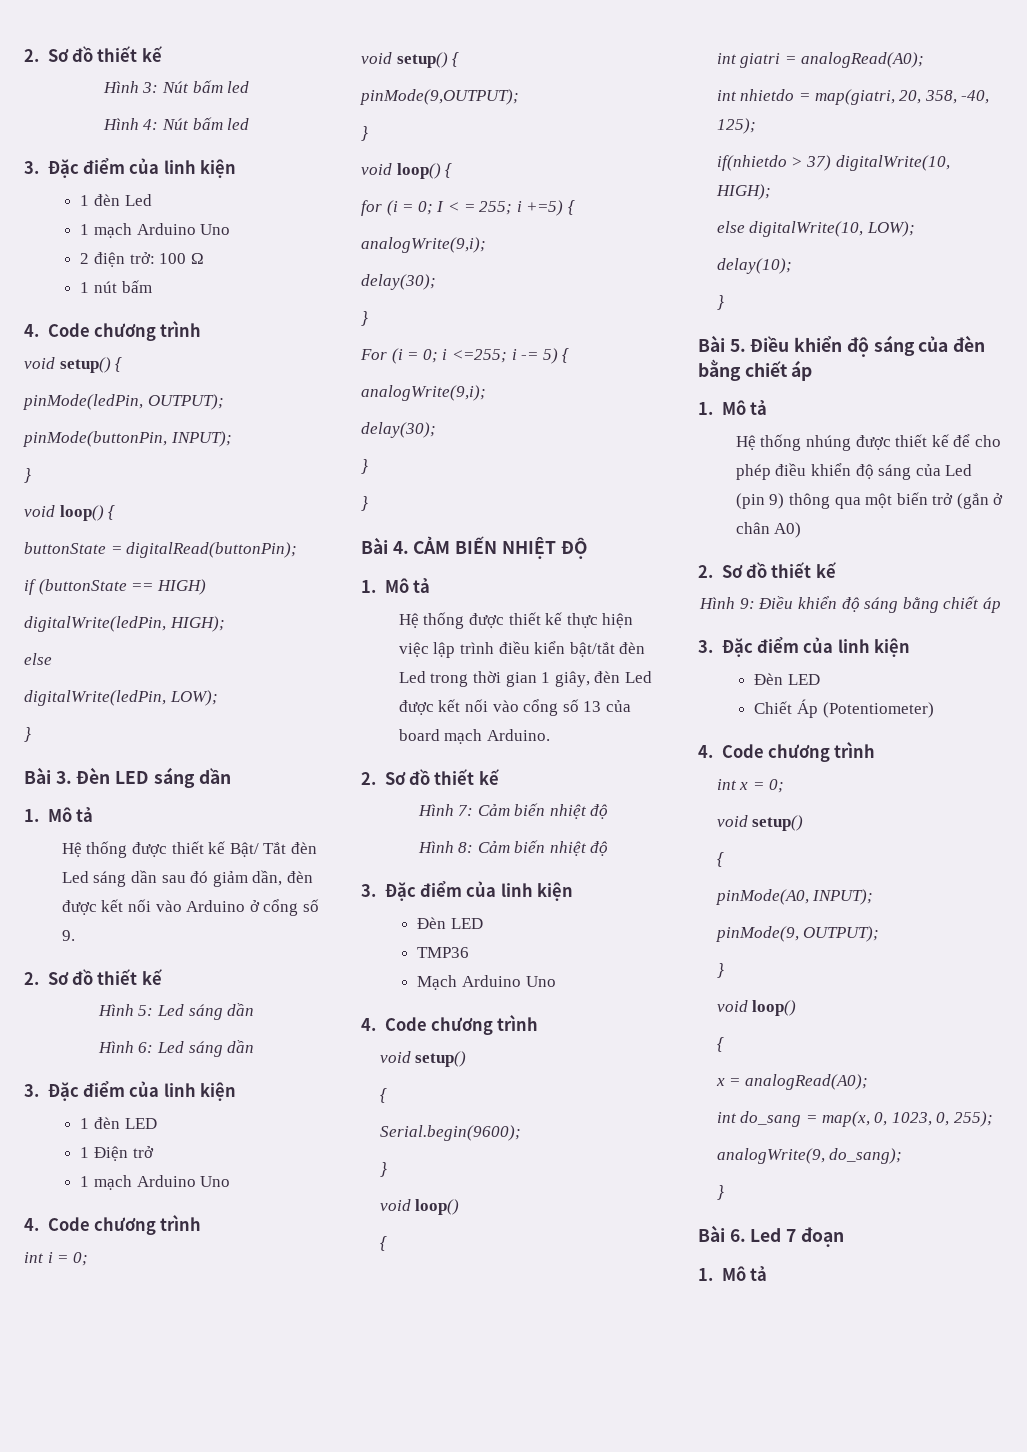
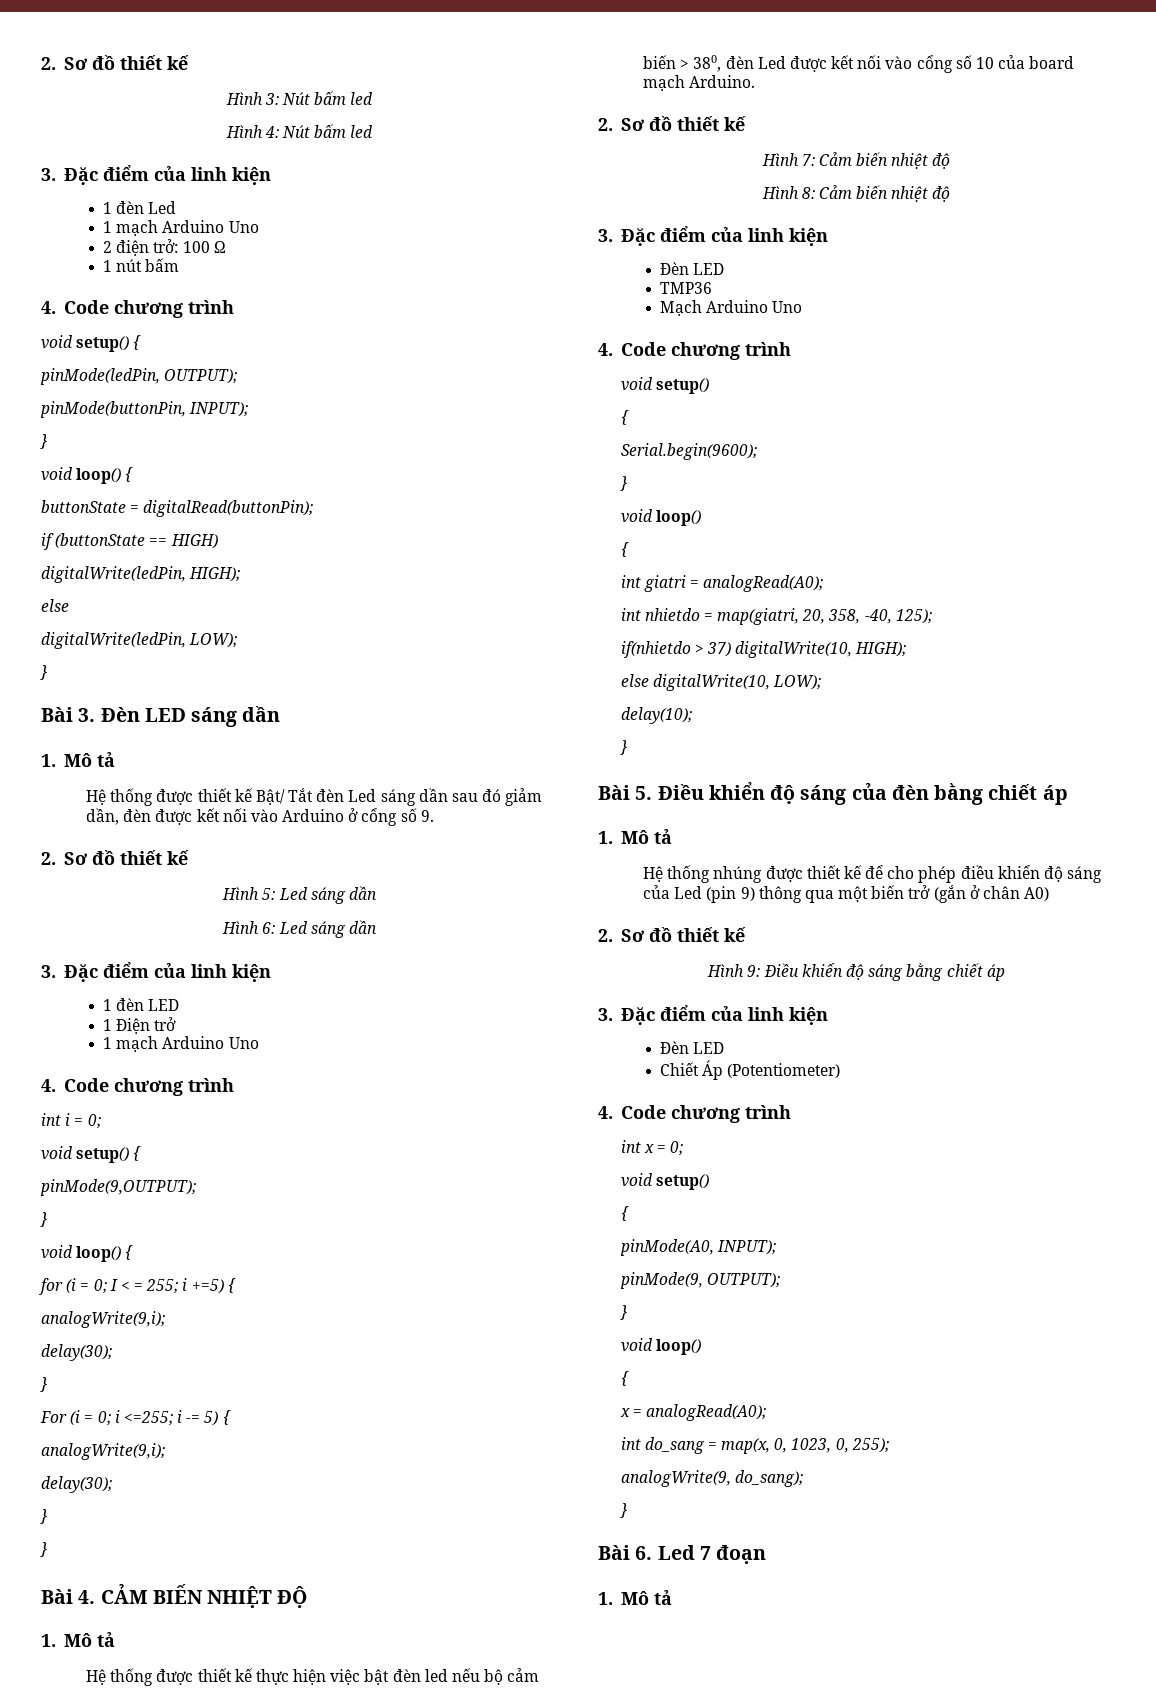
[433,641,646,658] [398,671,590,687] lập trình điều kiển bật/tắt đèn Led trong thời gian 1 giây, -> [364,1668,540,1685] [642,55,722,72] bật đèn led nếu bộ cảm biến > 380,
[583,701,602,712] 13 -> [976,57,995,69] 10

